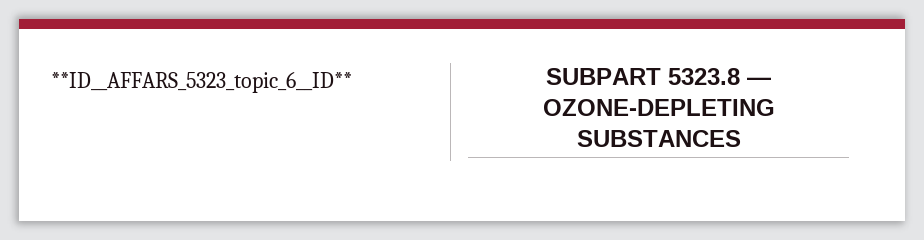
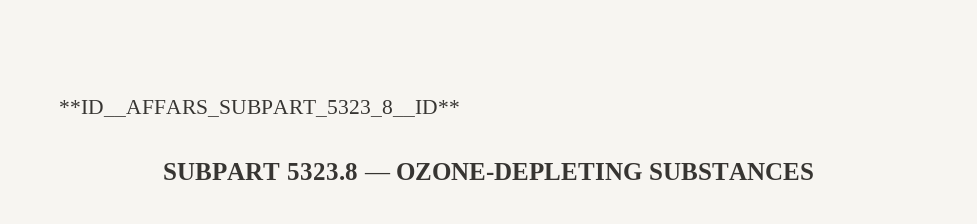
[51,72,352,93] **ID__AFFARS_5323_topic_6__ID** -> [59,100,460,117] **ID__AFFARS_SUBPART_5323_8__ID**

